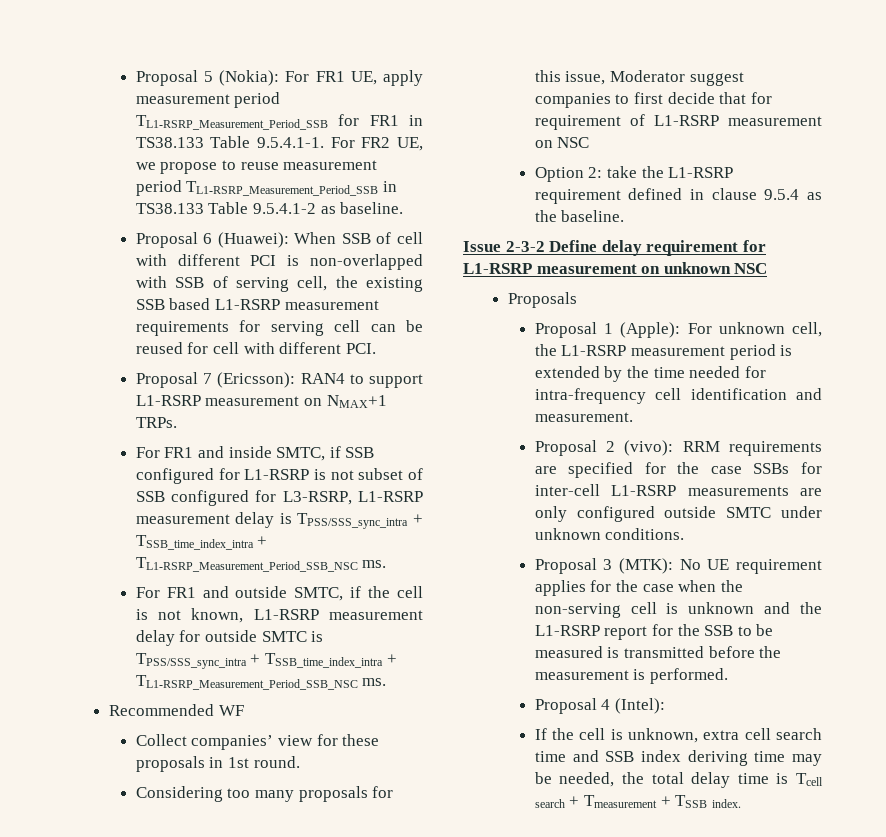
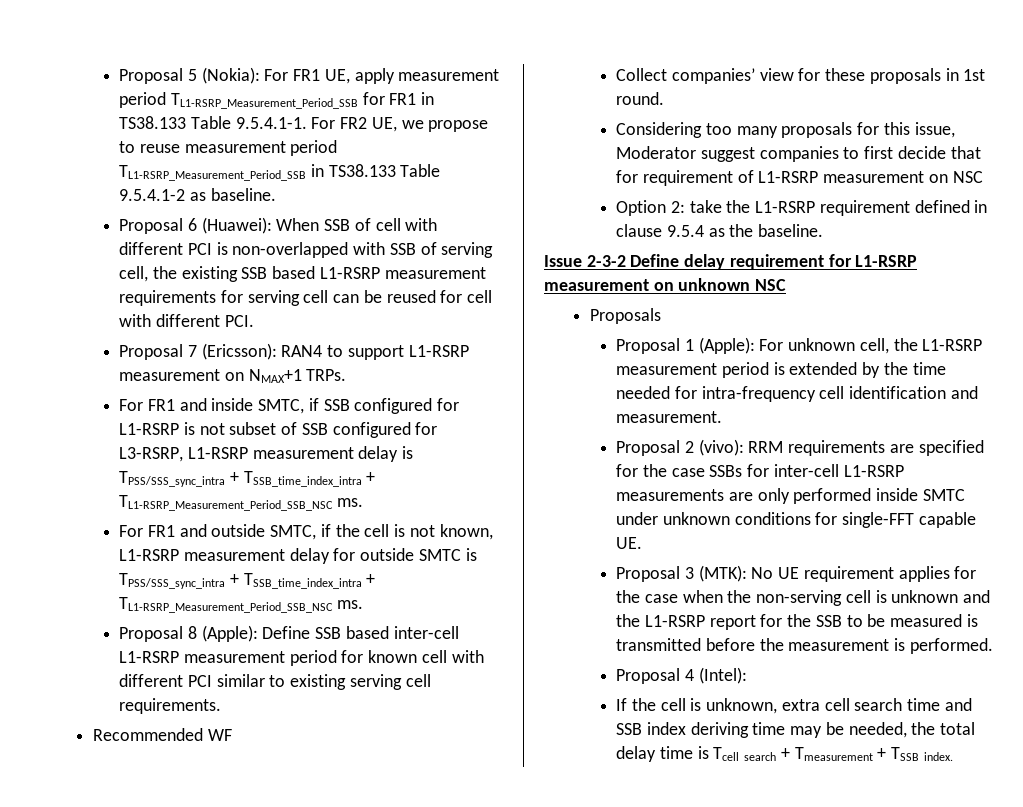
(387, 682) none -> [119,625,459,642] [119,650,484,666] [119,674,431,690] [119,698,222,714] // Proposal 8 (Apple): Define SSB based inter-cell L1-RSRP measurement period for known cell with different PCI similar to existing serving cell requirements.
[576,506,717,522] configured outside -> [793,488,919,504] performed inside
[605,528,685,540] conditions. -> [734,512,976,528] [616,537,643,549] conditions for single-FFT capable UE.

